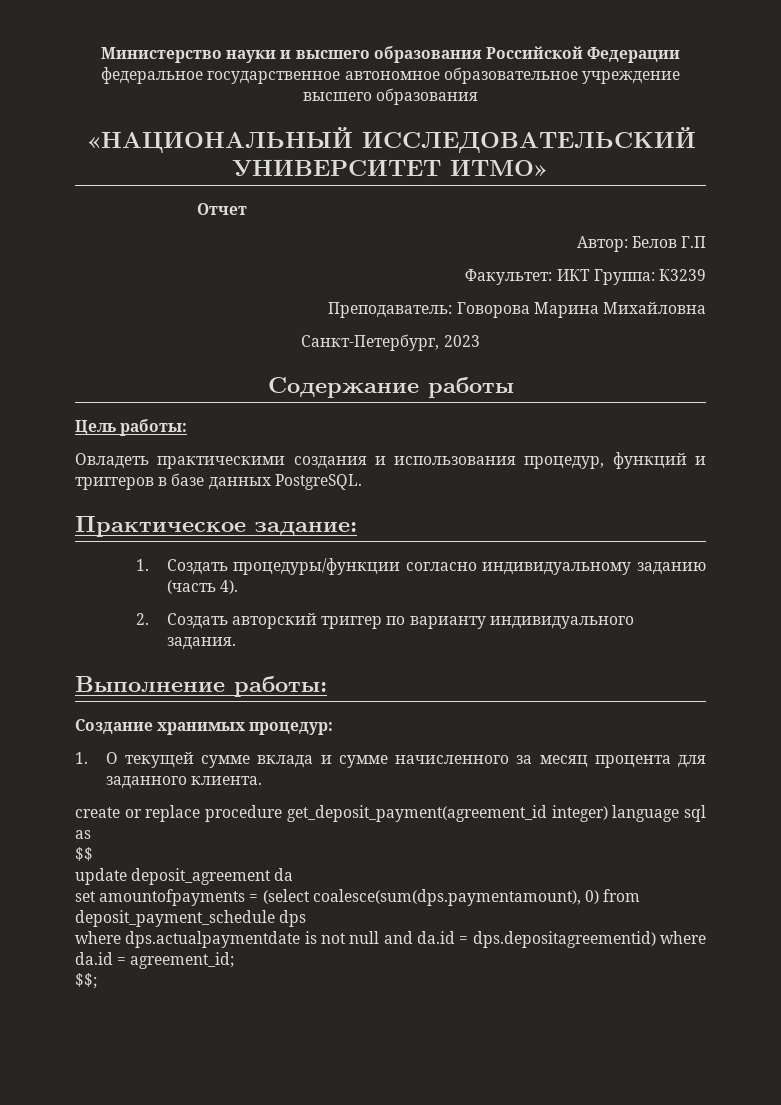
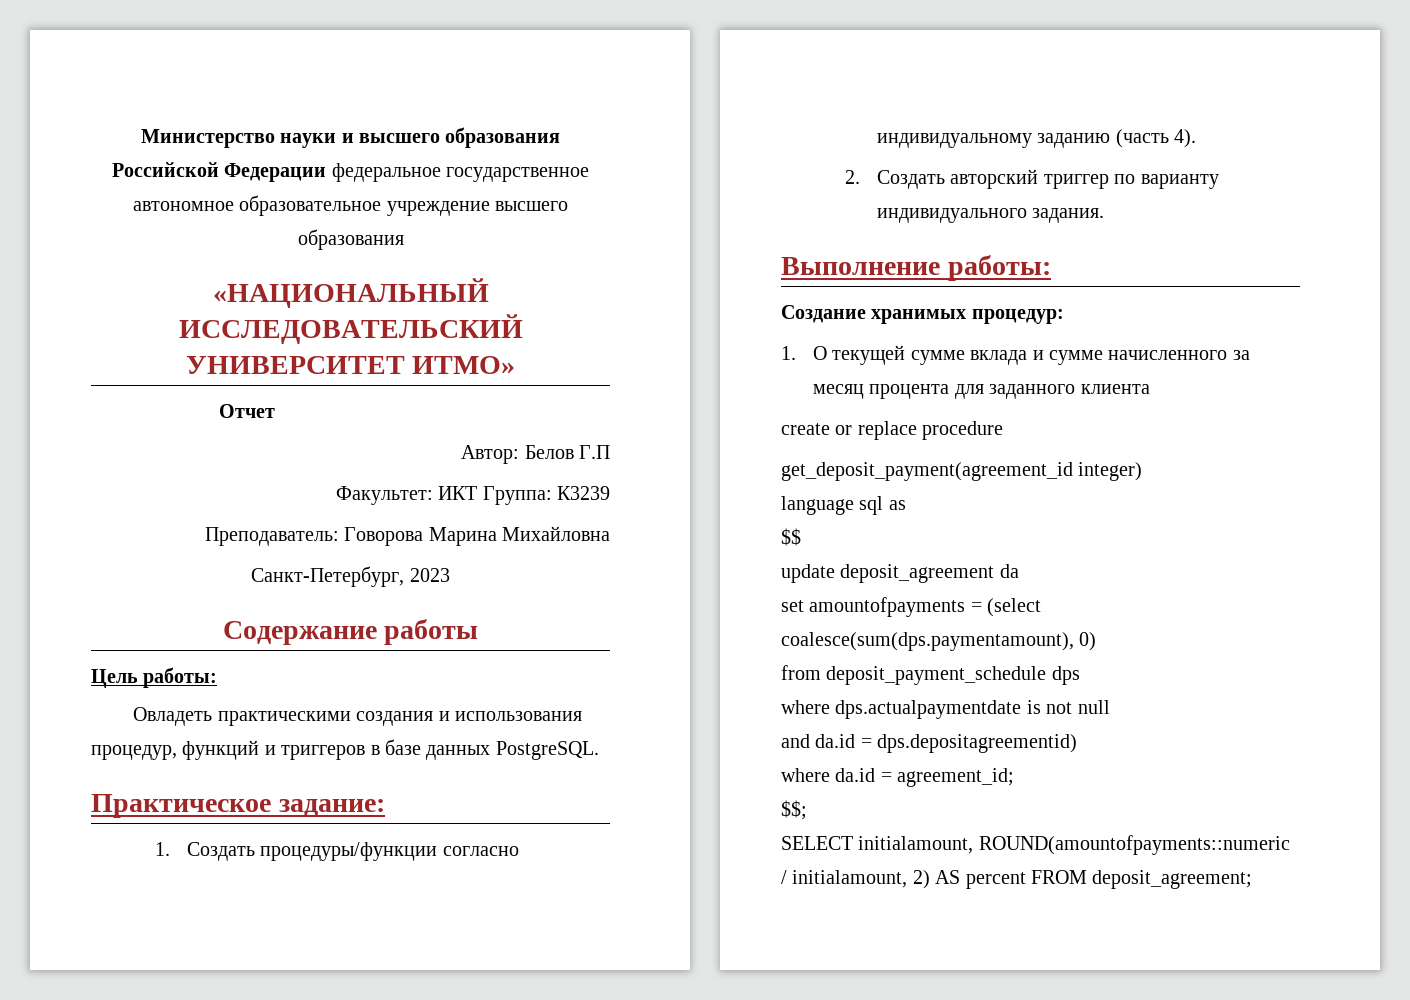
[190,776,262,785] клиента. -> [1080,384,1150,394] клиента
(283, 813) none -> (1004, 430) //
(608, 813) none -> (1143, 471) //
(599, 897) none -> (1097, 641) //
(380, 937) none -> (1110, 707) //
(656, 939) none -> (1078, 743) //
(97, 981) none -> [781,835,1290,855] [781,870,1253,889] // SELECT initialamount, ROUND(amountofpayments::numeric / initialamount, 2) AS percent FROM deposit_agreement;

